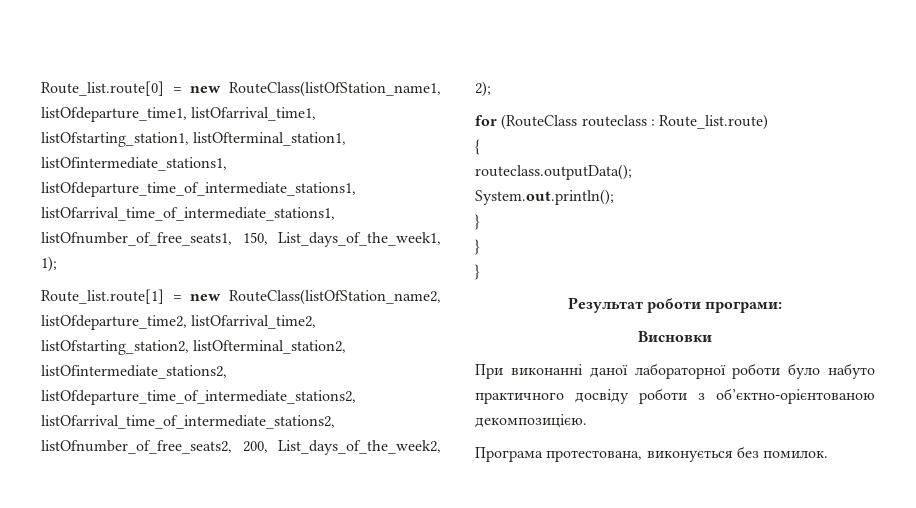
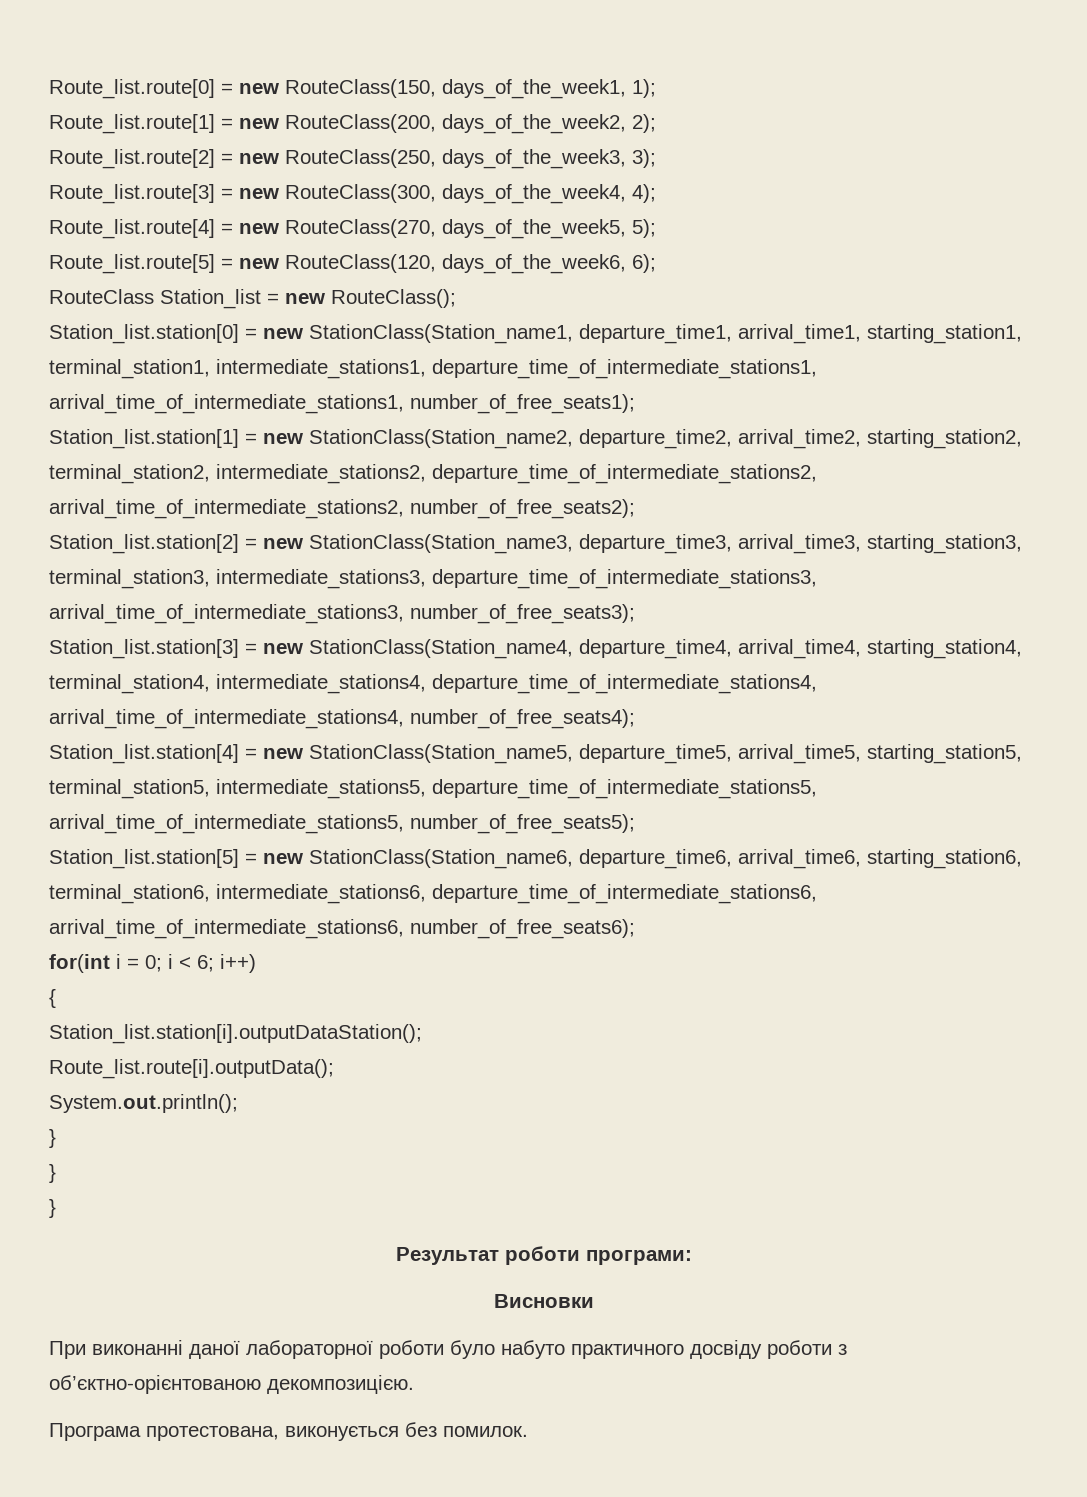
[229,81,442,97] [41,107,317,122] [41,132,347,147] [41,157,227,171] [41,182,356,197] [41,207,335,221] [41,232,441,247] [41,256,57,272] [41,289,442,305] [41,315,317,330] [41,340,347,355] [41,365,227,379] [41,390,356,405] [41,415,335,429] [41,440,441,455] [475,81,491,97] [475,114,769,130] RouteClass(listOfStation_name1, listOfdeparture_time1, listOfarrival_time1, listOfstarting_station1, listOfterminal_station1, listOfintermediate_stations1, listOfdeparture_time_of_intermediate_stations1, listOfarrival_time_of_intermediate_stations1, listOfnumber_of_free_seats1, 150, List_days_of_the_week1, 1); // Route_list.route[1] = new RouteClass(listOfStation_name2, listOfdeparture_time2, listOfarrival_time2, listOfstarting_station2, listOfterminal_station2, listOfintermediate_stations2, listOfdeparture_time_of_intermediate_stations2, listOfarrival_time_of_intermediate_stations2, listOfnumber_of_free_seats2, 200, List_days_of_the_week2, 2); // for (RouteClass routeclass : Route_list.route) -> [285,79,656,99] [49,114,656,134] [49,149,656,169] [49,184,656,204] [49,219,656,239] [49,254,656,274] [49,289,456,309] [49,324,1022,344] [49,359,817,379] [49,394,635,414] [49,429,1022,449] [49,464,817,484] [49,499,635,519] [49,534,1022,554] [49,569,817,589] [49,604,635,624] [49,639,1022,659] [49,674,817,694] [49,709,635,729] [49,744,1022,764] [49,779,817,799] [49,814,635,834] [49,849,1022,869] [49,884,817,904] [49,919,635,939] [49,954,256,973] RouteClass(150, days_of_the_week1, 1); // Route_list.route[1] = new RouteClass(200, days_of_the_week2, 2); // Route_list.route[2] = new RouteClass(250, days_of_the_week3, 3); // Route_list.route[3] = new RouteClass(300, days_of_the_week4, 4); // Route_list.route[4] = new RouteClass(270, days_of_the_week5, 5); // Route_list.route[5] = new RouteClass(120, days_of_the_week6, 6); // RouteClass Station_list = new RouteClass(); // Station_list.station[0] = new StationClass(Station_name1, departure_time1, arrival_time1, starting_station1, terminal_station1, intermediate_stations1, departure_time_of_intermediate_stations1, arrival_time_of_intermediate_stations1, number_of_free_seats1); // Station_list.station[1] = new StationClass(Station_name2, departure_time2, arrival_time2, starting_station2, terminal_station2, intermediate_stations2, departure_time_of_intermediate_stations2, arrival_time_of_intermediate_stations2, number_of_free_seats2); // Station_list.station[2] = new StationClass(Station_name3, departure_time3, arrival_time3, starting_station3, terminal_station3, intermediate_stations3, departure_time_of_intermediate_stations3, arrival_time_of_intermediate_stations3, number_of_free_seats3); // Station_list.station[3] = new StationClass(Station_name4, departure_time4, arrival_time4, starting_station4, terminal_station4, intermediate_stations4, departure_time_of_intermediate_stations4, arrival_time_of_intermediate_stations4, number_of_free_seats4); // Station_list.station[4] = new StationClass(Station_name5, departure_time5, arrival_time5, starting_station5, terminal_station5, intermediate_stations5, departure_time_of_intermediate_stations5, arrival_time_of_intermediate_stations5, number_of_free_seats5); // Station_list.station[5] = new StationClass(Station_name6, departure_time6, arrival_time6, starting_station6, terminal_station6, intermediate_stations6, departure_time_of_intermediate_stations6, arrival_time_of_intermediate_stations6, number_of_free_seats6); // for(int i = 0; i < 6; i++)
[475,164,632,180] routeclass.outputData(); -> [49,1024,422,1044] [49,1059,334,1079] Station_list.station[i].outputDataStation(); // Route_list.route[i].outputData();

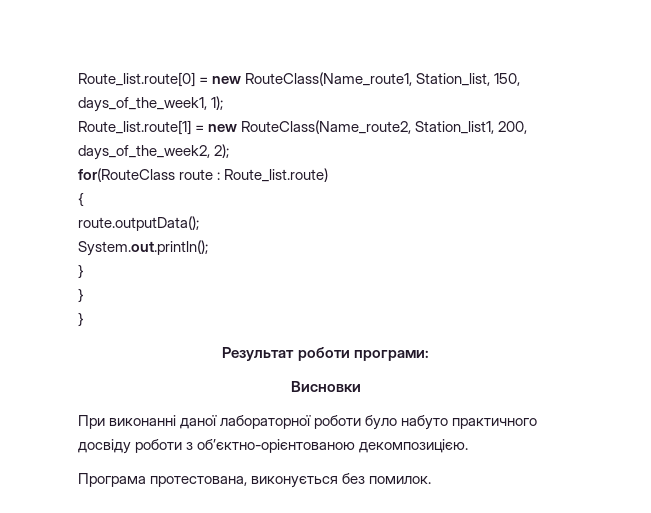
[285,79,436,98] RouteClass(150, -> [245,72,521,86] RouteClass(Name_route1, Station_list, 150,
[285,114,436,133] RouteClass(200, -> [241,120,528,134] RouteClass(Name_route2, Station_list1, 200,
[49,149,656,169] [49,184,656,204] [49,219,656,239] [49,254,656,274] [49,289,456,309] [49,324,1022,344] [49,359,817,379] [49,394,635,414] [49,429,1022,449] [49,464,817,484] [49,499,635,519] [49,534,1022,554] [49,569,817,589] [49,604,635,624] [49,639,1022,659] [49,674,817,694] [49,709,635,729] [49,744,1022,764] [49,779,817,799] [49,814,635,834] [49,849,1022,869] [49,884,817,904] [49,919,635,939] [49,954,256,973] Route_list.route[2] = new RouteClass(250, days_of_the_week3, 3); // Route_list.route[3] = new RouteClass(300, days_of_the_week4, 4); // Route_list.route[4] = new RouteClass(270, days_of_the_week5, 5); // Route_list.route[5] = new RouteClass(120, days_of_the_week6, 6); // RouteClass Station_list = new RouteClass(); // Station_list.station[0] = new StationClass(Station_name1, departure_time1, arrival_time1, starting_station1, terminal_station1, intermediate_stations1, departure_time_of_intermediate_stations1, arrival_time_of_intermediate_stations1, number_of_free_seats1); // Station_list.station[1] = new StationClass(Station_name2, departure_time2, arrival_time2, starting_station2, terminal_station2, intermediate_stations2, departure_time_of_intermediate_stations2, arrival_time_of_intermediate_stations2, number_of_free_seats2); // Station_list.station[2] = new StationClass(Station_name3, departure_time3, arrival_time3, starting_station3, terminal_station3, intermediate_stations3, departure_time_of_intermediate_stations3, arrival_time_of_intermediate_stations3, number_of_free_seats3); // Station_list.station[3] = new StationClass(Station_name4, departure_time4, arrival_time4, starting_station4, terminal_station4, intermediate_stations4, departure_time_of_intermediate_stations4, arrival_time_of_intermediate_stations4, number_of_free_seats4); // Station_list.station[4] = new StationClass(Station_name5, departure_time5, arrival_time5, starting_station5, terminal_station5, intermediate_stations5, departure_time_of_intermediate_stations5, arrival_time_of_intermediate_stations5, number_of_free_seats5); // Station_list.station[5] = new StationClass(Station_name6, departure_time6, arrival_time6, starting_station6, terminal_station6, intermediate_stations6, departure_time_of_intermediate_stations6, arrival_time_of_intermediate_stations6, number_of_free_seats6); // for(int i = 0; i < 6; i++) -> [78,168,329,182] for(RouteClass route : Route_list.route)
[49,1024,422,1044] [49,1059,334,1079] Station_list.station[i].outputDataStation(); // Route_list.route[i].outputData(); -> [78,216,199,231] route.outputData();

